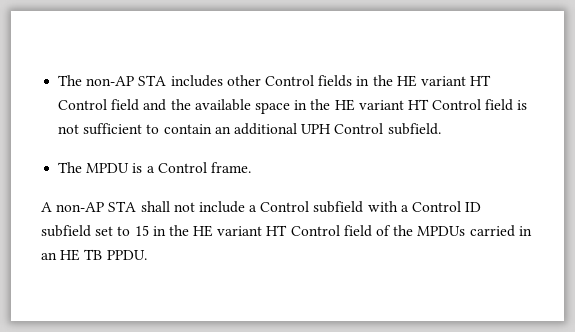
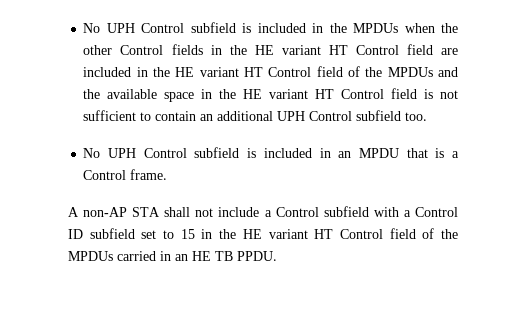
[58,75,223,87] The non-AP STA includes -> [83,22,458,33] No UPH Control subfield is included in the MPDUs when the
(140, 105) none -> [441,48,459,55] [83,66,433,77] are included in the HE variant HT Control field of the MPDUs
[387,123,441,135] [58,162,130,173] subfield. // The MPDU -> [356,110,428,121] [83,147,428,158] subfield too. // No UPH Control subfield is included in an MPDU that

